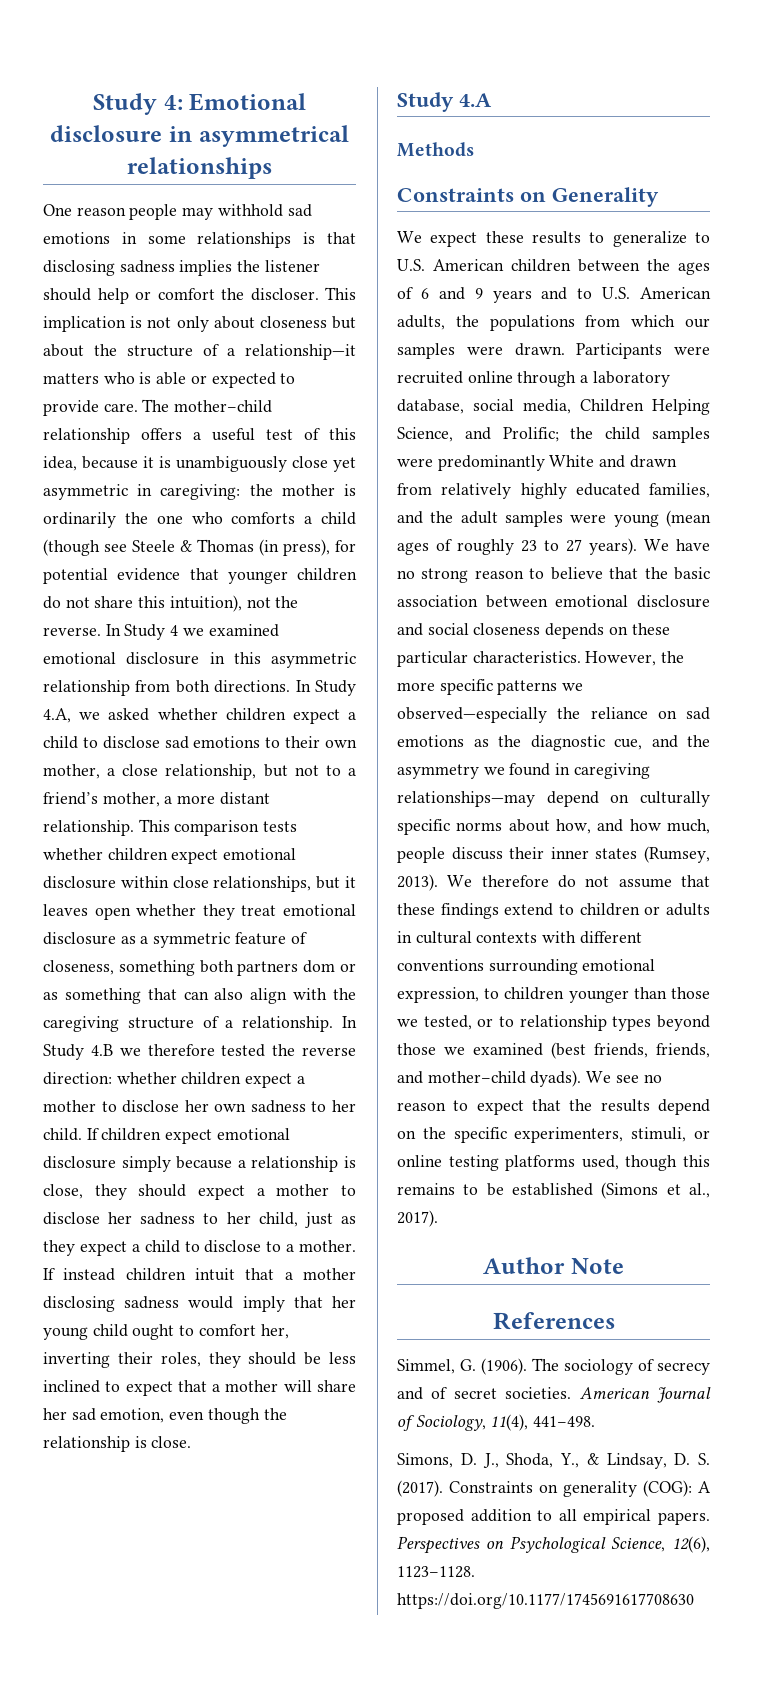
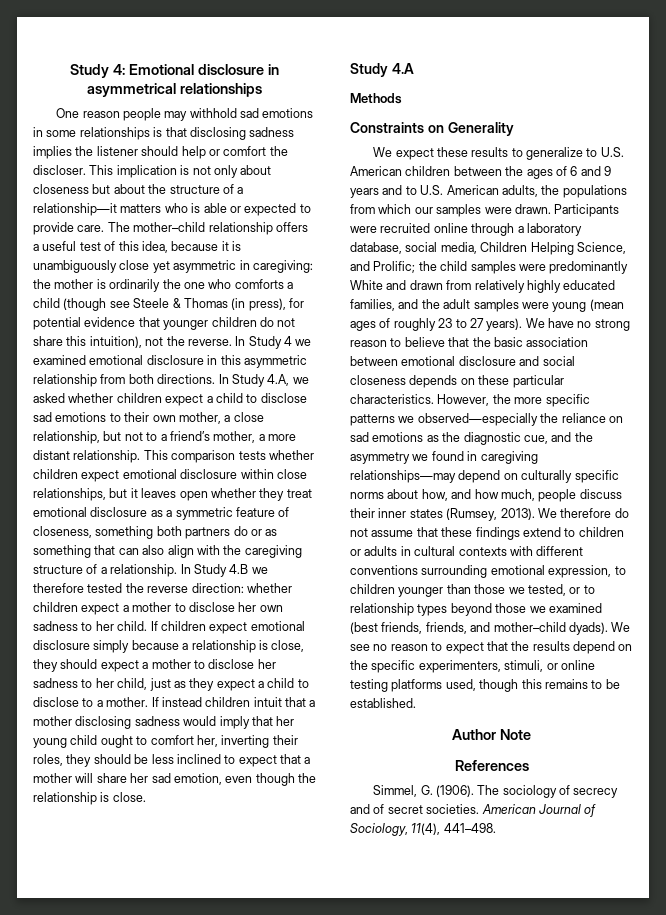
[303,960,336,973] dom -> [233,526,248,536] do
[512,1182,710,1199] [397,1210,438,1227] established (Simons et al., 2017). -> [350,698,416,708] established.
[397,1453,710,1469] [397,1480,711,1497] [397,1509,710,1525] [397,1536,710,1554] [397,1566,475,1578] [397,1593,694,1609] // Simons, D. J., Shoda, Y., & Lindsay, D. S. (2017). Constraints on generality (COG): A proposed addition to all empirical papers. Perspectives on Psychological Science, 12(6), 1123–1128. https://doi.org/10.1177/1745691617708630 -> (496, 828) none

